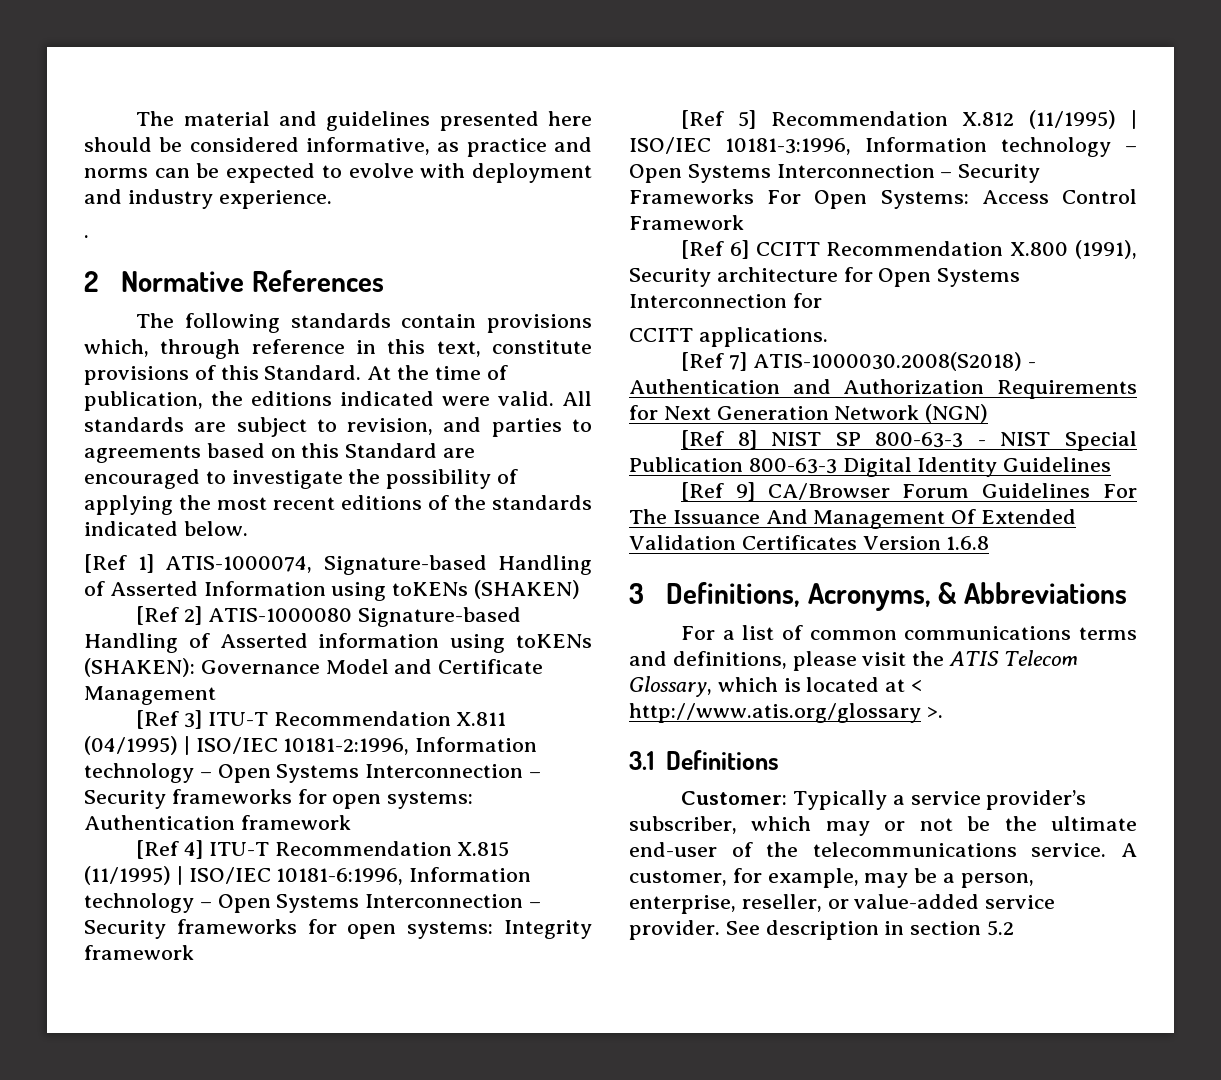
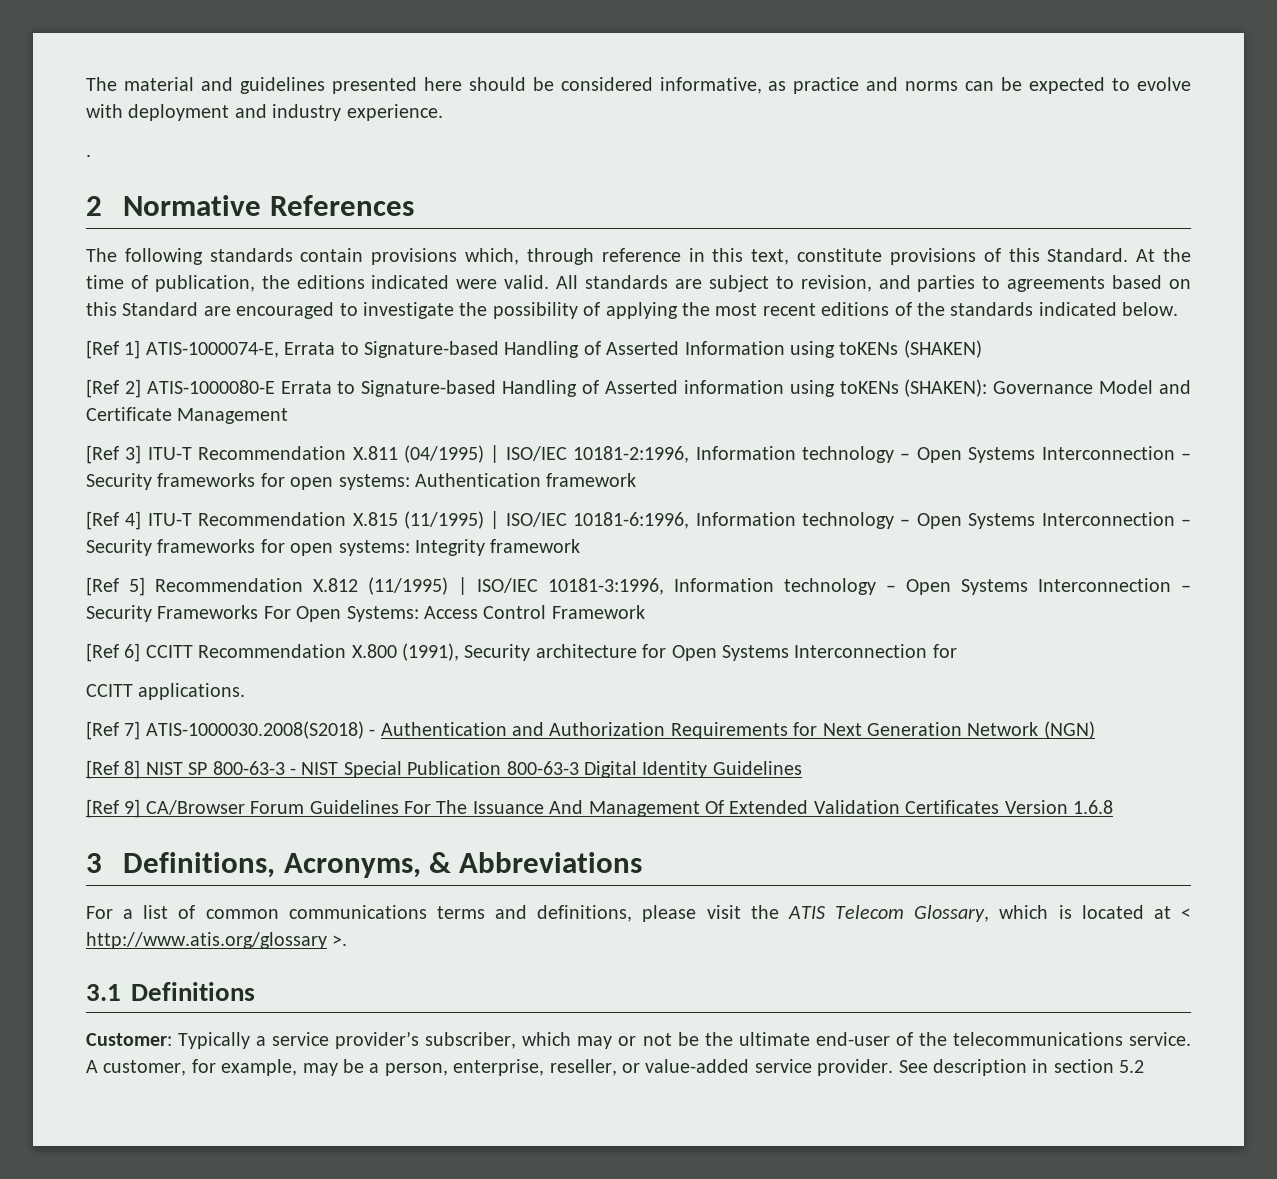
[165,556,313,573] ATIS-1000074, -> [145,342,359,358] ATIS-1000074-E, Errata to
[207,608,352,622] ATIS-1000080 -> [146,380,356,394] ATIS-1000080-E Errata to

